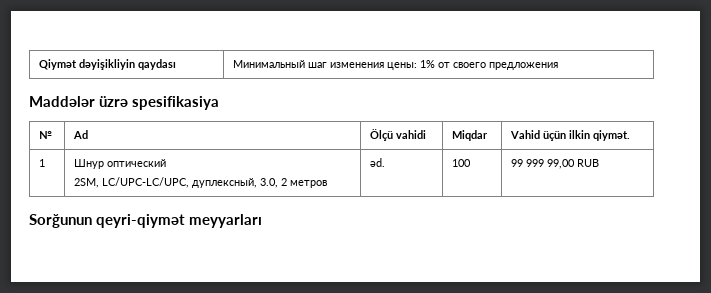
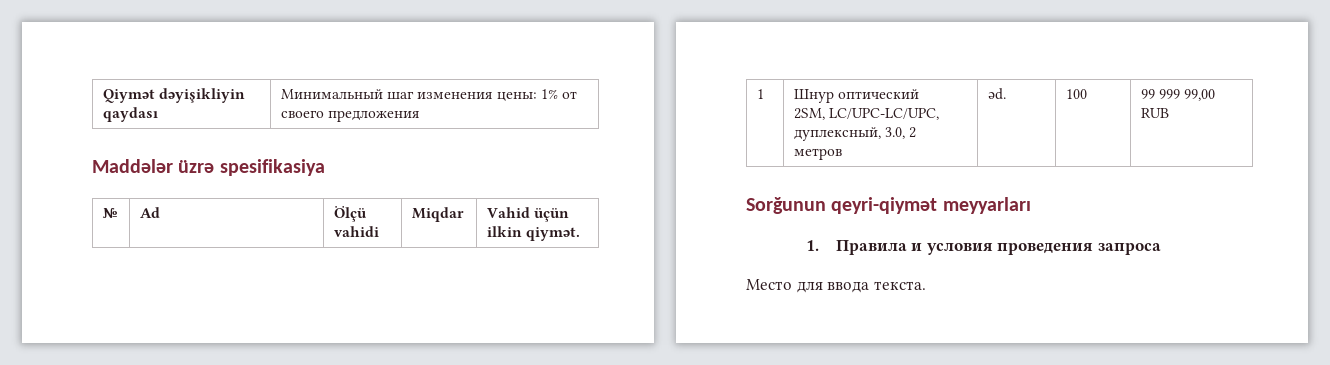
(262, 221) none -> [805,240,1161,255] [746,279,926,293] // 1. Правила и условия проведения запроса // Место для ввода текста.

